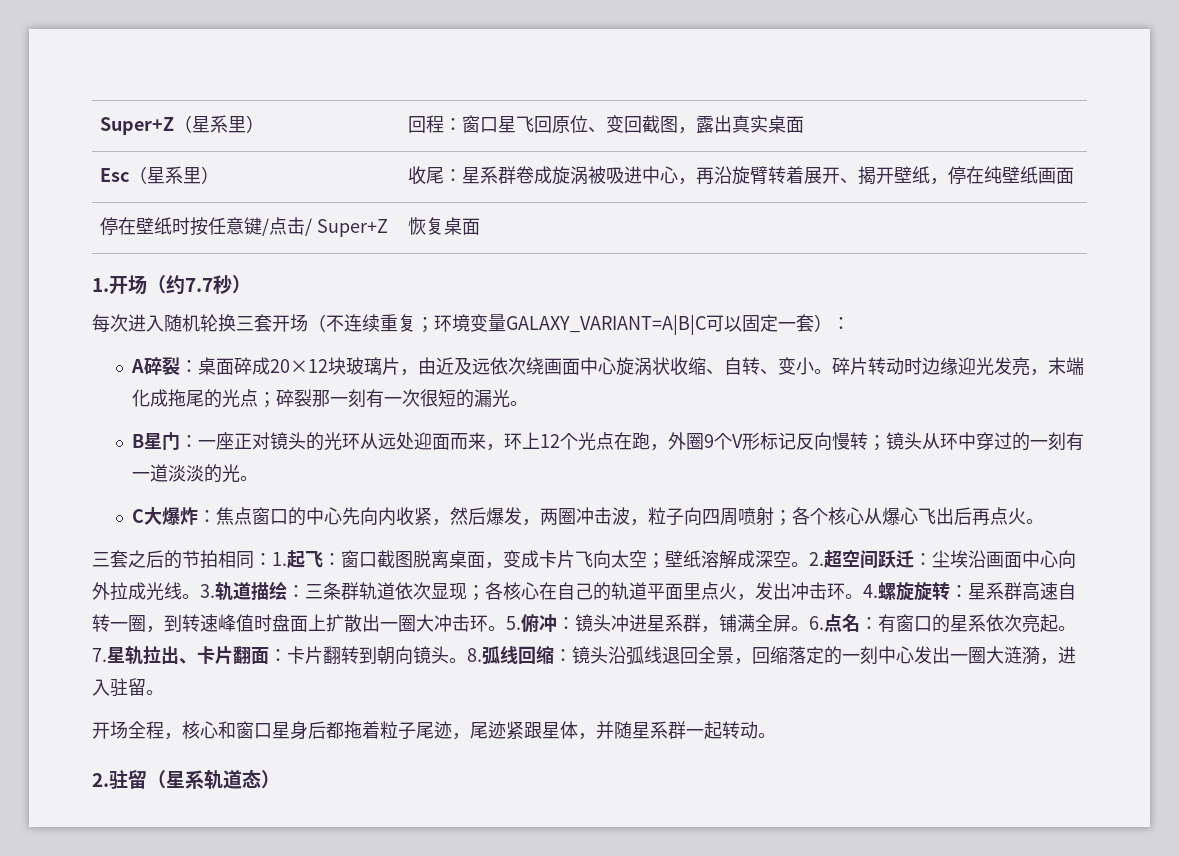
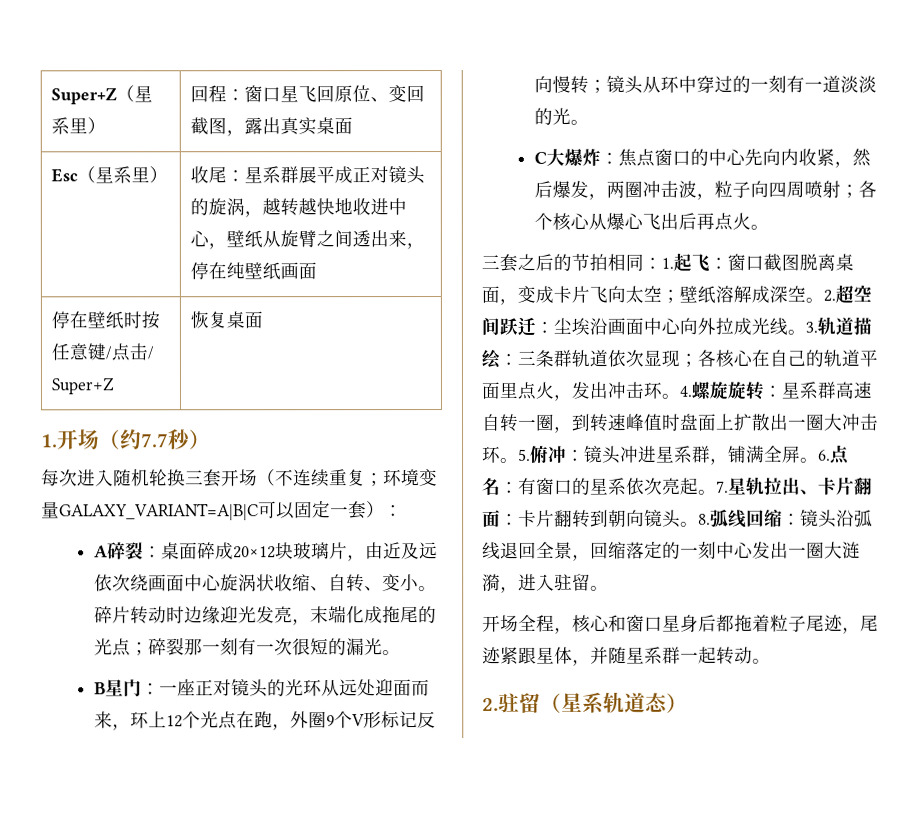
[516,166,931,185] 卷成旋涡被吸进中心，再沿旋臂转着展开、揭开壁纸 -> [297,165,425,185] [189,198,407,218] [189,230,407,250] 展平成正对镜头的旋涡，越转越快地收进中心，壁纸从旋臂之间透出来

